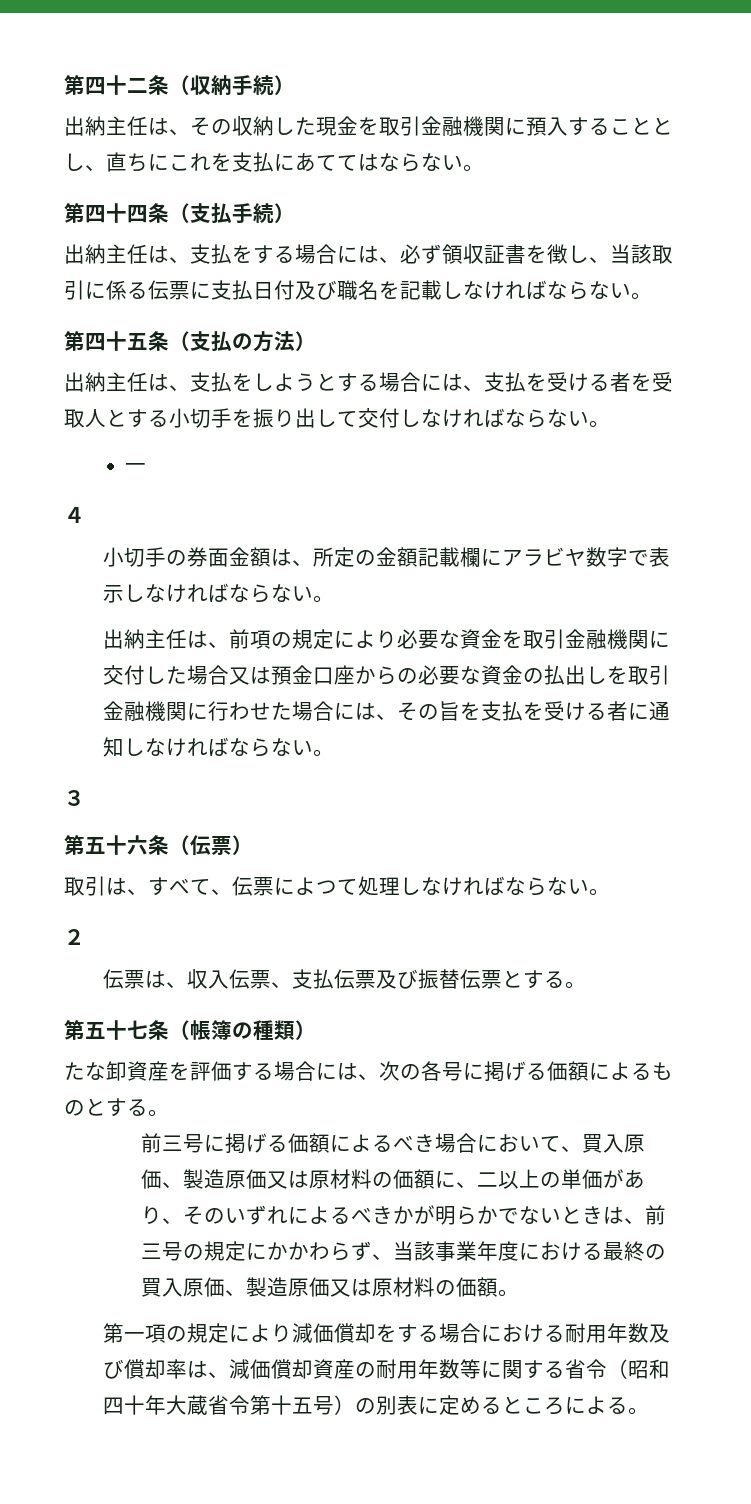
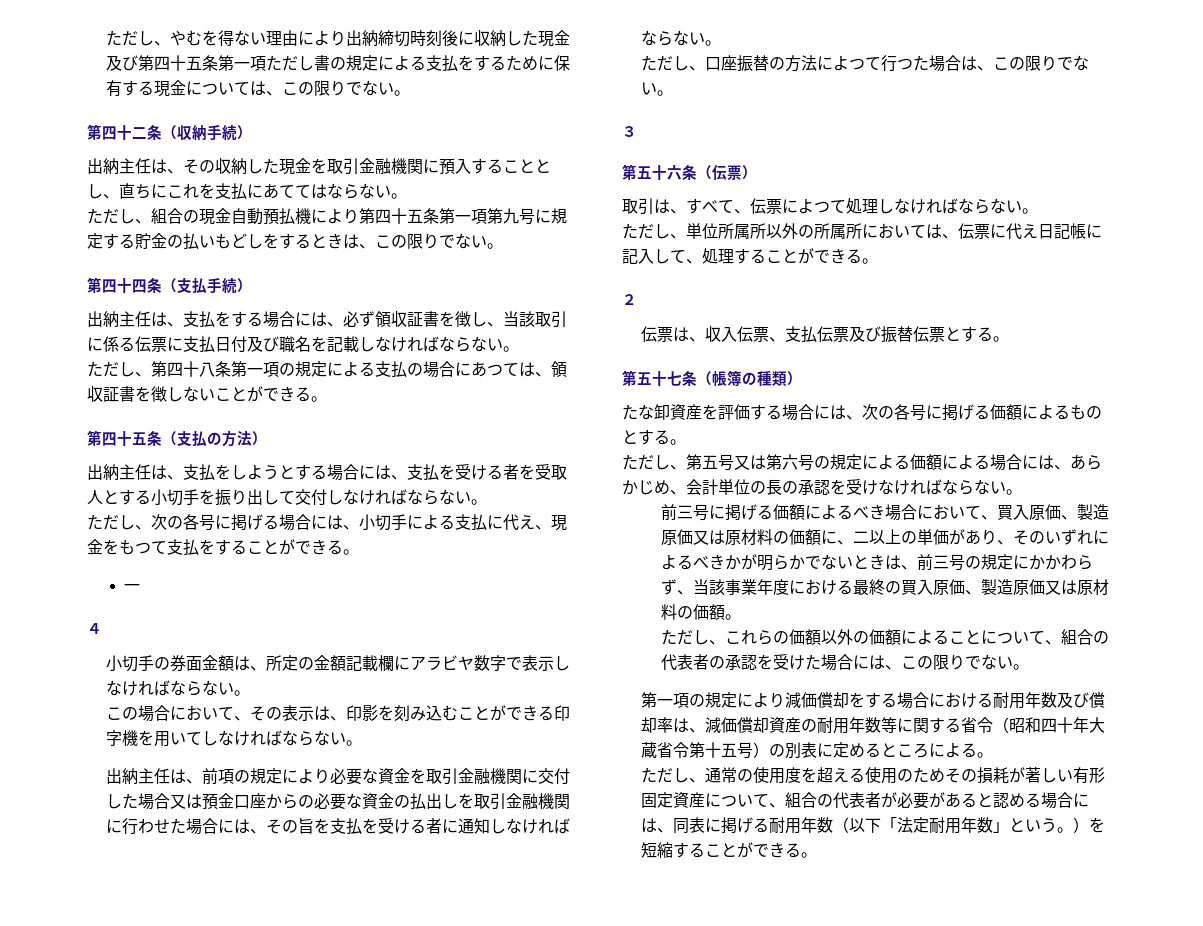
(64, 85) none -> [106,30,571,47] [106,55,571,71] [106,80,411,97] ただし、やむを得ない理由により出納締切時刻後に収納した現金及び第四十五条第一項ただし書の規定による支払をするために保有する現金については、この限りでない。 //
(484, 168) none -> [87,208,567,225] [87,233,503,250] // ただし、組合の現金自動預払機により第四十五条第一項第九号に規定する貯金の払いもどしをするときは、この限りでない。
(652, 296) none -> [87,361,567,378] [87,386,327,402] // ただし、第四十八条第一項の規定による支払の場合にあつては、領収証書を徴しないことができる。
(610, 424) none -> [87,514,567,531] [87,539,359,555] // ただし、次の各号に掲げる場合には、小切手による支払に代え、現金をもつて支払をすることができる。
(334, 599) none -> [106,705,571,722] [106,730,363,747] // この場合において、その表示は、印影を刻み込むことができる印字機を用いてしなければならない。
(334, 753) none -> [641,55,1090,72] [641,82,674,96] // ただし、口座振替の方法によつて行つた場合は、この限りでない。
(610, 892) none -> [622,223,1102,240] [622,248,878,264] // ただし、単位所属所以外の所属所においては、伝票に代え日記帳に記入して、処理することができる。
(169, 1113) none -> [622,454,1102,471] [622,479,1022,495] // ただし、第五号又は第六号の規定による価額による場合には、あらかじめ、会計単位の長の承認を受けなければならない。
(520, 1293) none -> [660,629,1109,645] [660,654,1029,671] // ただし、これらの価額以外の価額によることについて、組合の代表者の承認を受けた場合には、この限りでない。
(649, 1411) none -> [641,767,1106,784] [641,792,1090,809] [641,817,1106,834] [641,842,818,858] // ただし、通常の使用度を超える使用のためその損耗が著しい有形固定資産について、組合の代表者が必要があると認める場合には、同表に掲げる耐用年数（以下「法定耐用年数」という。）を短縮することができる。

